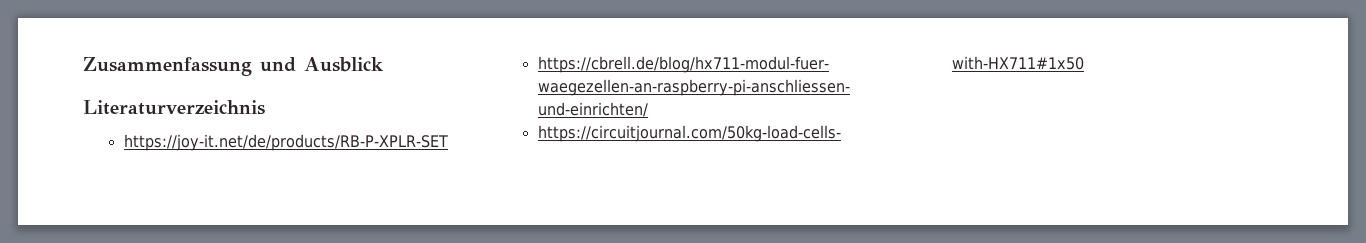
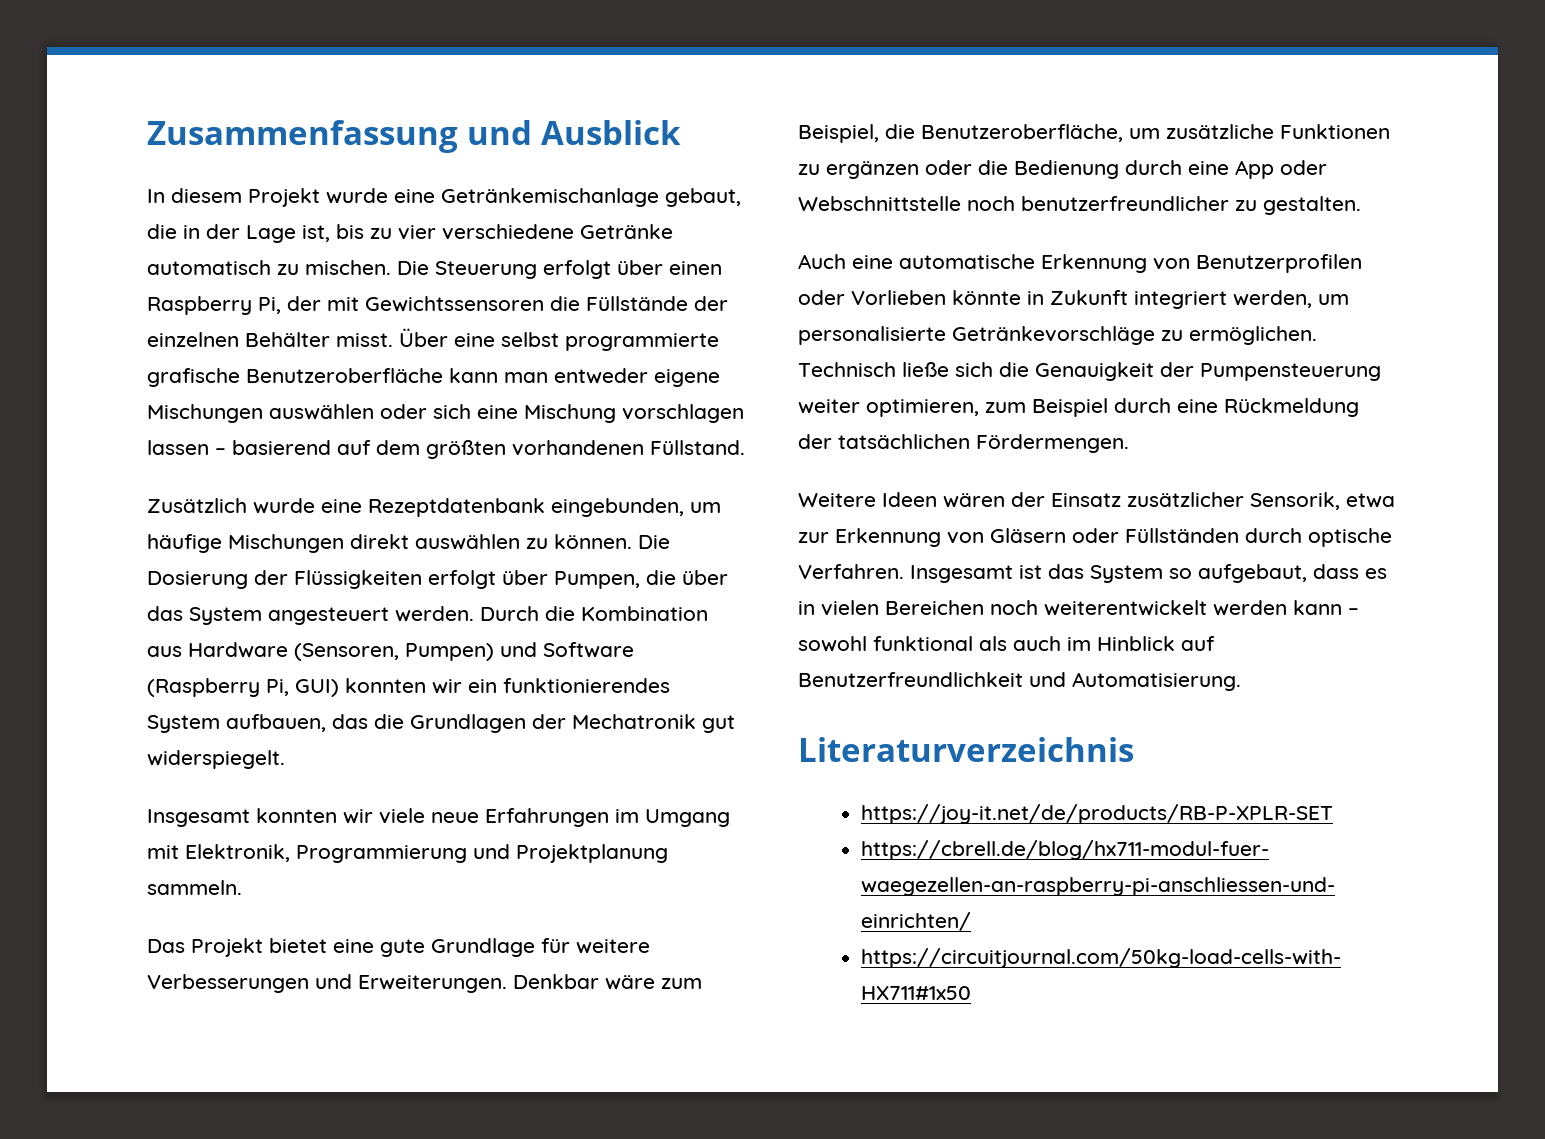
(384, 64) none -> [147,188,741,207] [147,224,673,243] [147,260,722,279] [147,296,728,315] [147,328,719,351] [147,368,720,387] [147,404,744,423] [147,440,745,459] [147,498,721,517] [147,534,670,553] [147,570,728,589] [147,606,708,625] [147,642,634,661] [147,678,670,697] [147,714,735,733] [147,750,285,769] [147,808,730,827] [147,844,668,863] [147,880,242,895] [147,938,650,957] [147,974,702,993] [798,124,1390,143] [798,160,1327,179] [798,196,1361,215] [798,254,1362,273] [798,290,1349,309] [798,326,1317,345] [798,362,1381,381] [798,398,1359,417] [798,434,1129,453] [798,492,1395,510] [798,528,1392,547] [798,564,1387,583] [798,600,1359,616] [798,636,1215,652] [798,672,1241,691] // In diesem Projekt wurde eine Getränkemischanlage gebaut, die in der Lage ist, bis zu vier verschiedene Getränke automatisch zu mischen. Die Steuerung erfolgt über einen Raspberry Pi, der mit Gewichtssensoren die Füllstände der einzelnen Behälter misst. Über eine selbst programmierte grafische Benutzeroberfläche kann man entweder eigene Mischungen auswählen oder sich eine Mischung vorschlagen lassen – basierend auf dem größten vorhandenen Füllstand. // Zusätzlich wurde eine Rezeptdatenbank eingebunden, um häufige Mischungen direkt auswählen zu können. Die Dosierung der Flüssigkeiten erfolgt über Pumpen, die über das System angesteuert werden. Durch die Kombination aus Hardware (Sensoren, Pumpen) und Software (Raspberry Pi, GUI) konnten wir ein funktionierendes System aufbauen, das die Grundlagen der Mechatronik gut widerspiegelt. // Insgesamt konnten wir viele neue Erfahrungen im Umgang mit Elektronik, Programmierung und Projektplanung sammeln. // Das Projekt bietet eine gute Grundlage für weitere Verbesserungen und Erweiterungen. Denkbar wäre zum Beispiel, die Benutzeroberfläche, um zusätzliche Funktionen zu ergänzen oder die Bedienung durch eine App oder Webschnittstelle noch benutzerfreundlicher zu gestalten. // Auch eine automatische Erkennung von Benutzerprofilen oder Vorlieben könnte in Zukunft integriert werden, um personalisierte Getränkevorschläge zu ermöglichen. Technisch ließe sich die Genauigkeit der Pumpensteuerung weiter optimieren, zum Beispiel durch eine Rückmeldung der tatsächlichen Fördermengen. // Weitere Ideen wären der Einsatz zusätzlicher Sensorik, etwa zur Erkennung von Gläsern oder Füllständen durch optische Verfahren. Insgesamt ist das System so aufgebaut, dass es in vielen Bereichen noch weiterentwickelt werden kann – sowohl funktional als auch im Hinblick auf Benutzerfreundlichkeit und Automatisierung.

